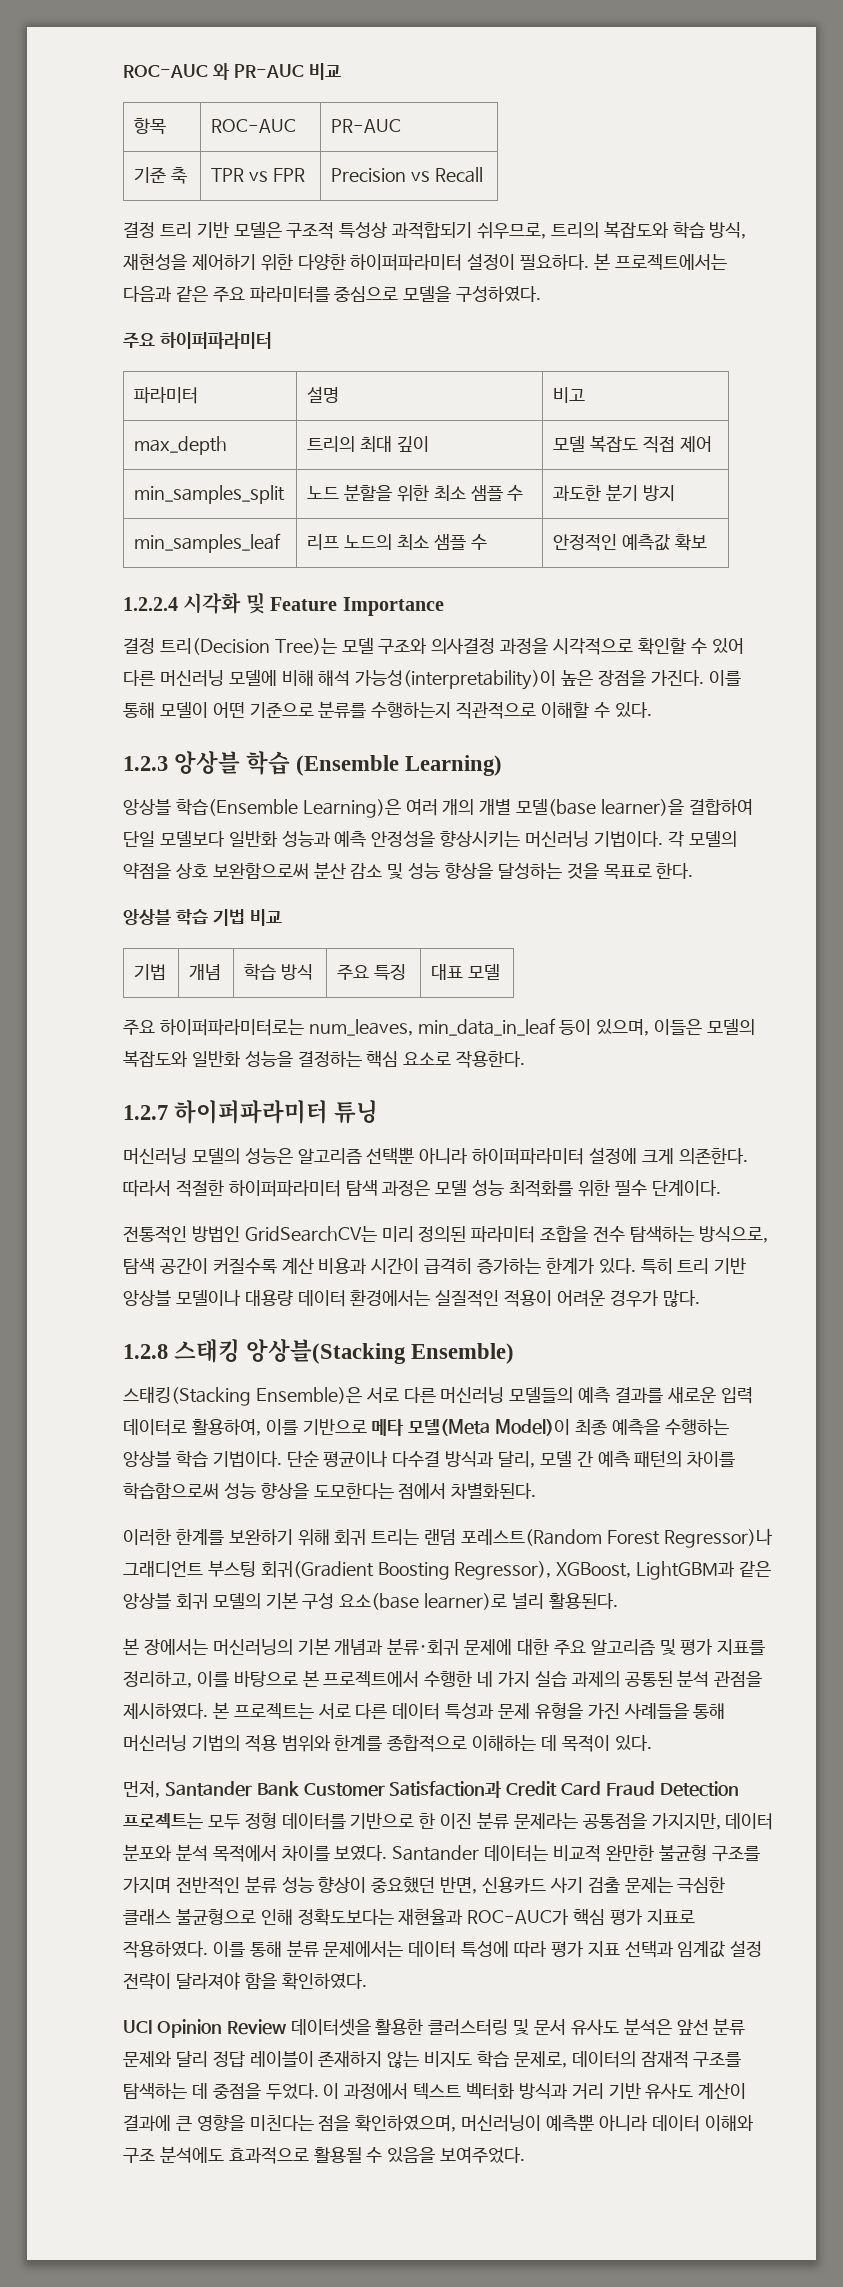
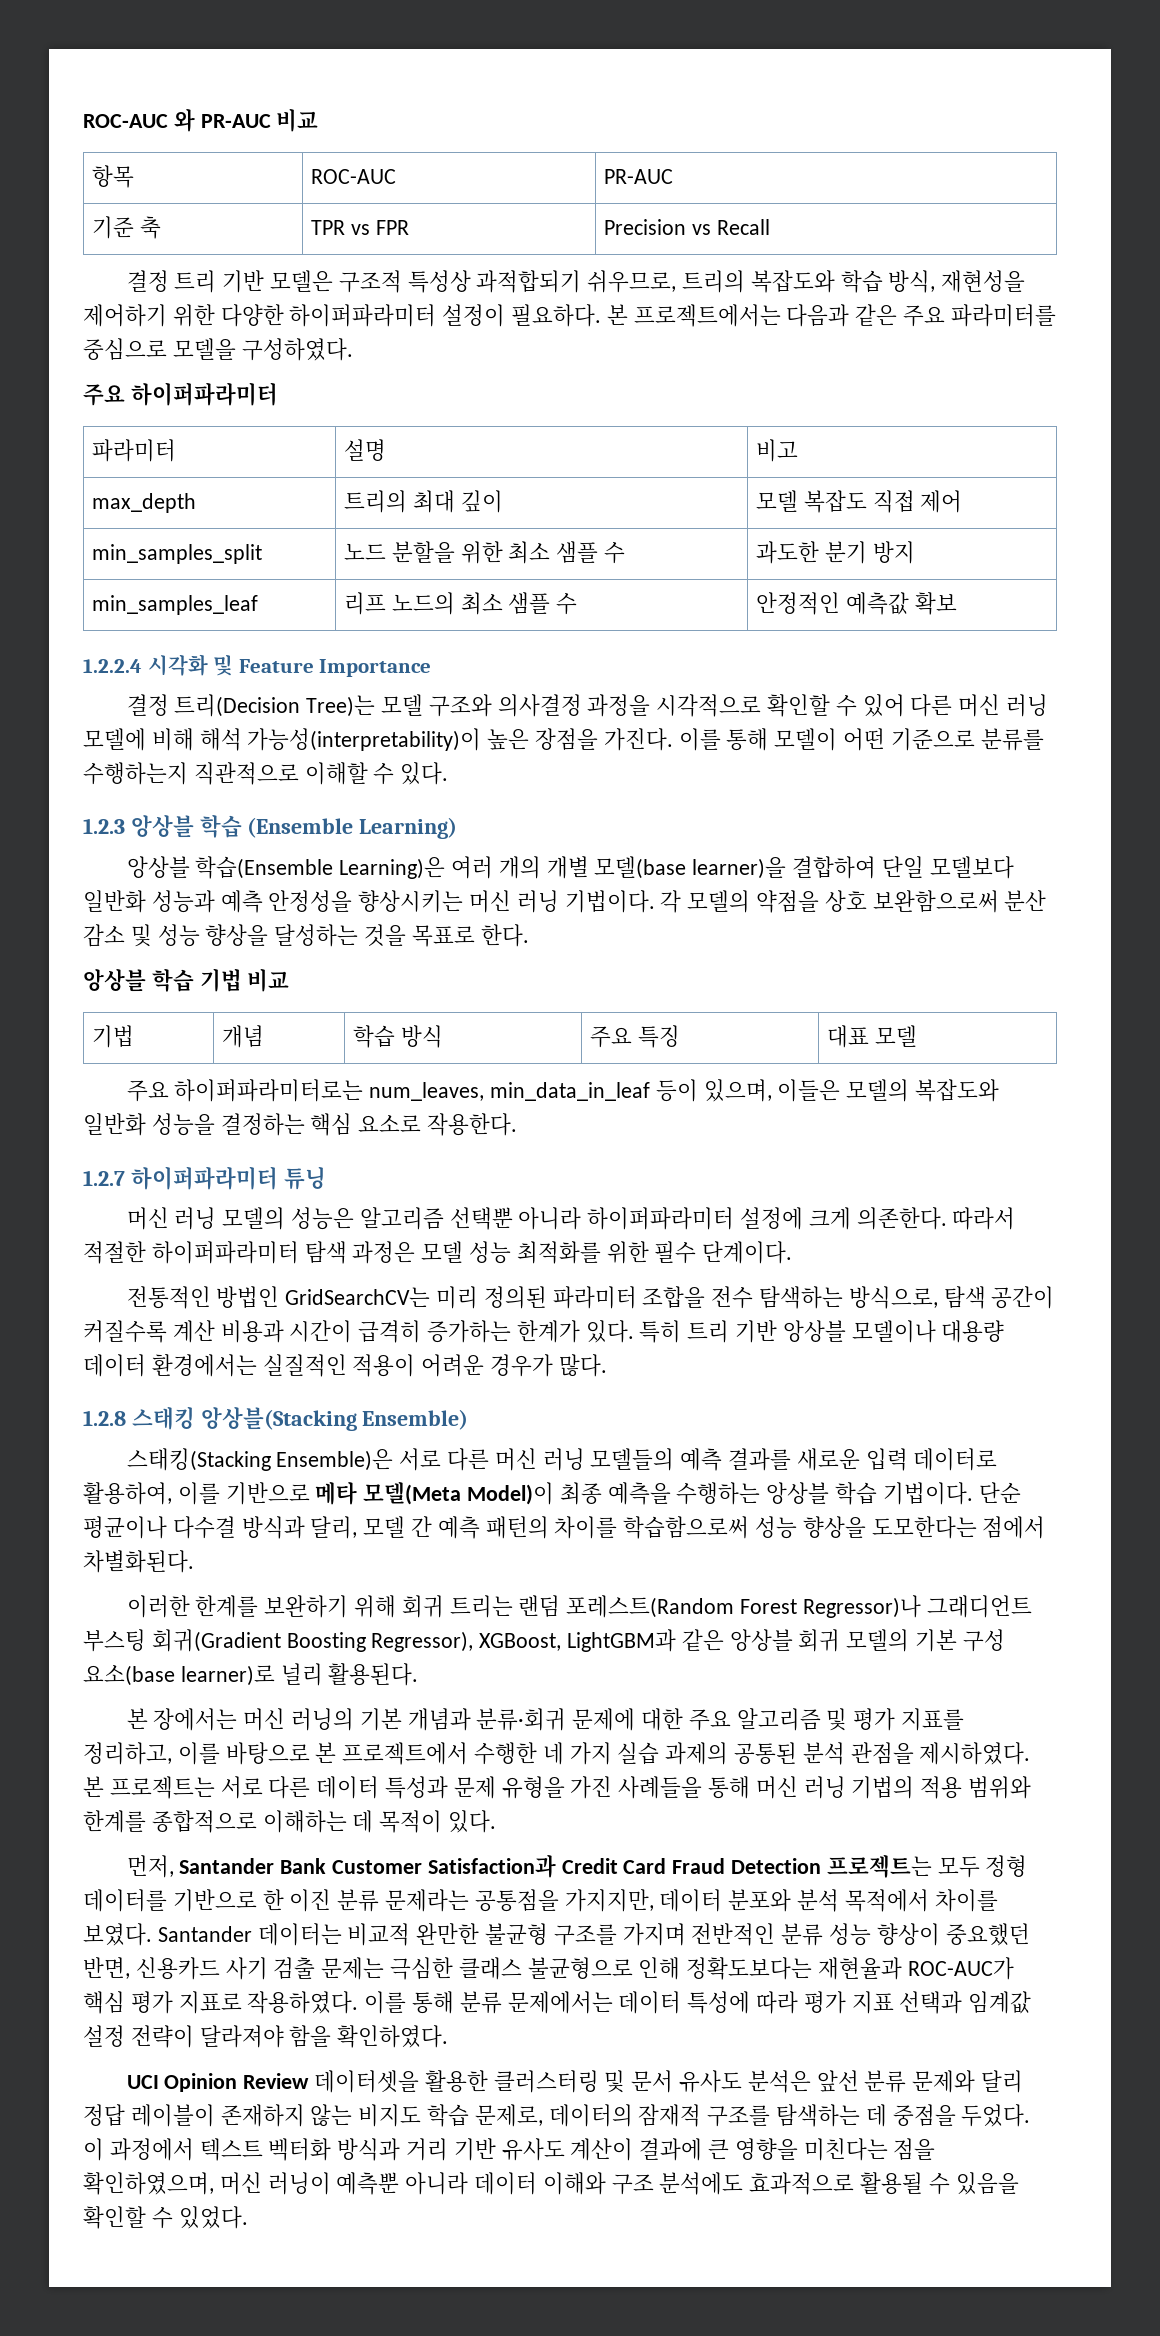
[159,670,224,687] 머신러닝 -> [958,694,1049,717] 머신 러닝
[525,831,590,848] 머신러닝 -> [469,890,559,913] 머신 러닝
[123,1148,187,1165] 머신러닝 -> [126,1207,217,1230] 머신 러닝
[440,1387,505,1404] 머신러닝 -> [494,1448,585,1471] 머신 러닝
[212,1639,293,1656] 머신러닝의 -> [243,1708,354,1731] 머신 러닝의
[123,1735,187,1752] 머신러닝 -> [755,1776,846,1799] 머신 러닝
[461,2115,542,2132] 머신러닝이 -> [219,2172,331,2195] 머신 러닝이
[440,2147,526,2164] 보여주었다. -> [83,2206,248,2229] 확인할 수 있었다.

